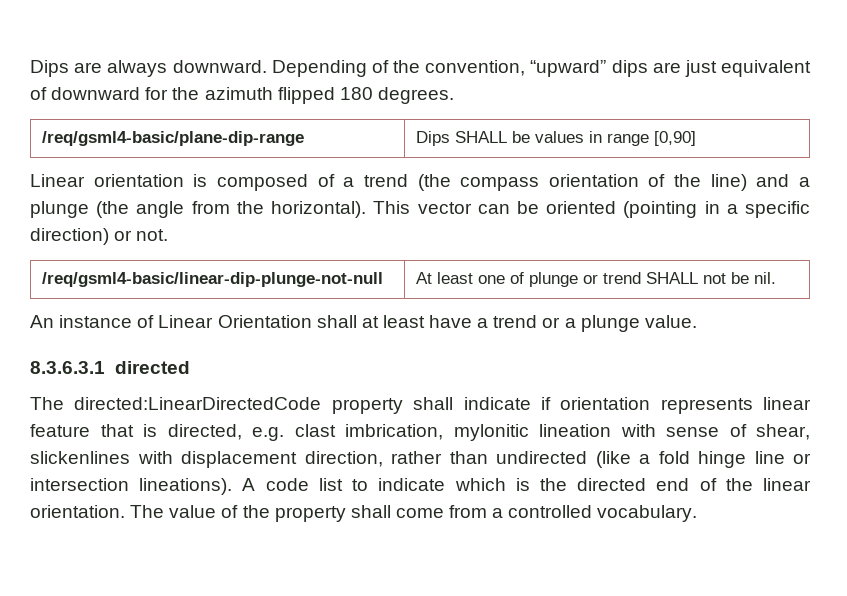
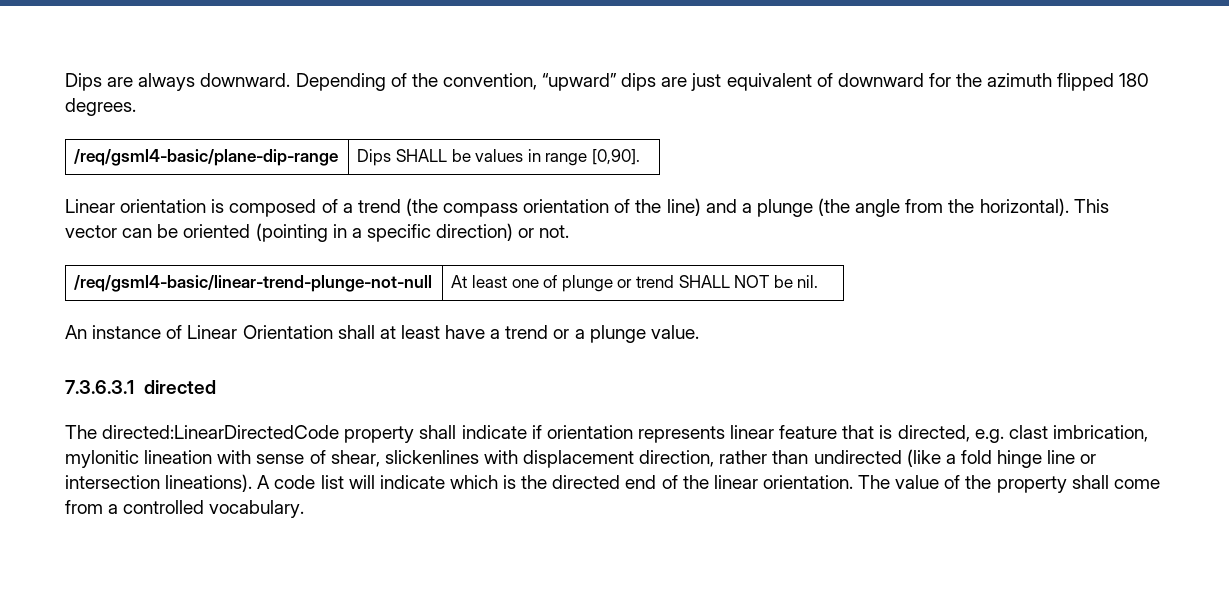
[653,131,696,146] [0,90] -> [591,149,640,165] [0,90].
[41,272,383,287] /req/gsml4-basic/linear-dip-plunge-not-null -> [74,275,433,292] /req/gsml4-basic/linear-trend-plunge-not-null
[702,273,726,284] not -> [734,275,770,288] NOT
[30,361,105,374] 8.3.6.3.1 -> [65,380,134,394] 7.3.6.3.1
[352,479,369,491] to -> [348,475,375,489] will

